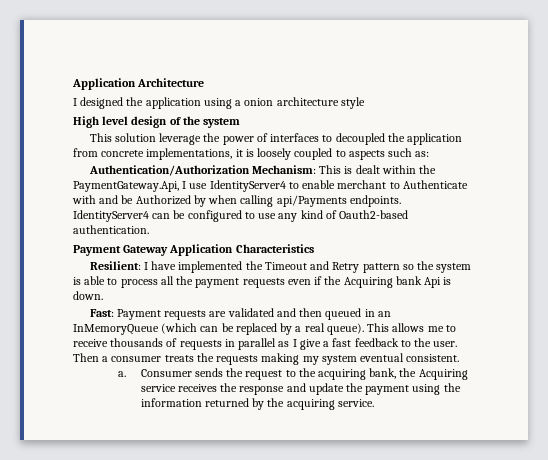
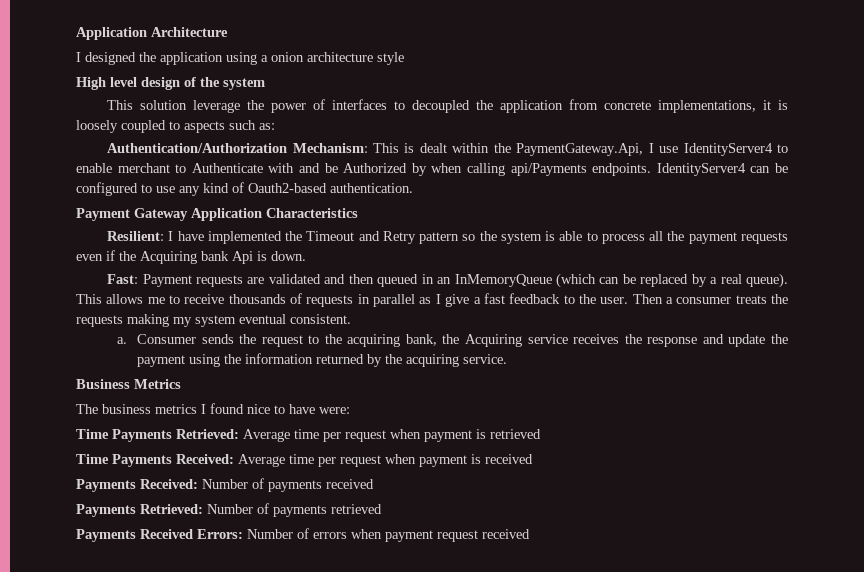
(374, 403) none -> [76,379,181,389] [76,403,350,414] [76,429,541,442] [76,454,533,467] [76,478,374,492] [76,503,382,517] [76,528,530,542] // Business Metrics // The business metrics I found nice to have were: // Time Payments Retrieved: Average time per request when payment is retrieved // Time Payments Received: Average time per request when payment is received // Payments Received: Number of payments received // Payments Retrieved: Number of payments retrieved // Payments Received Errors: Number of errors when payment request received

